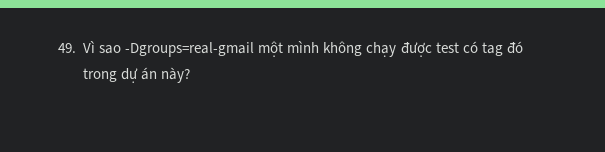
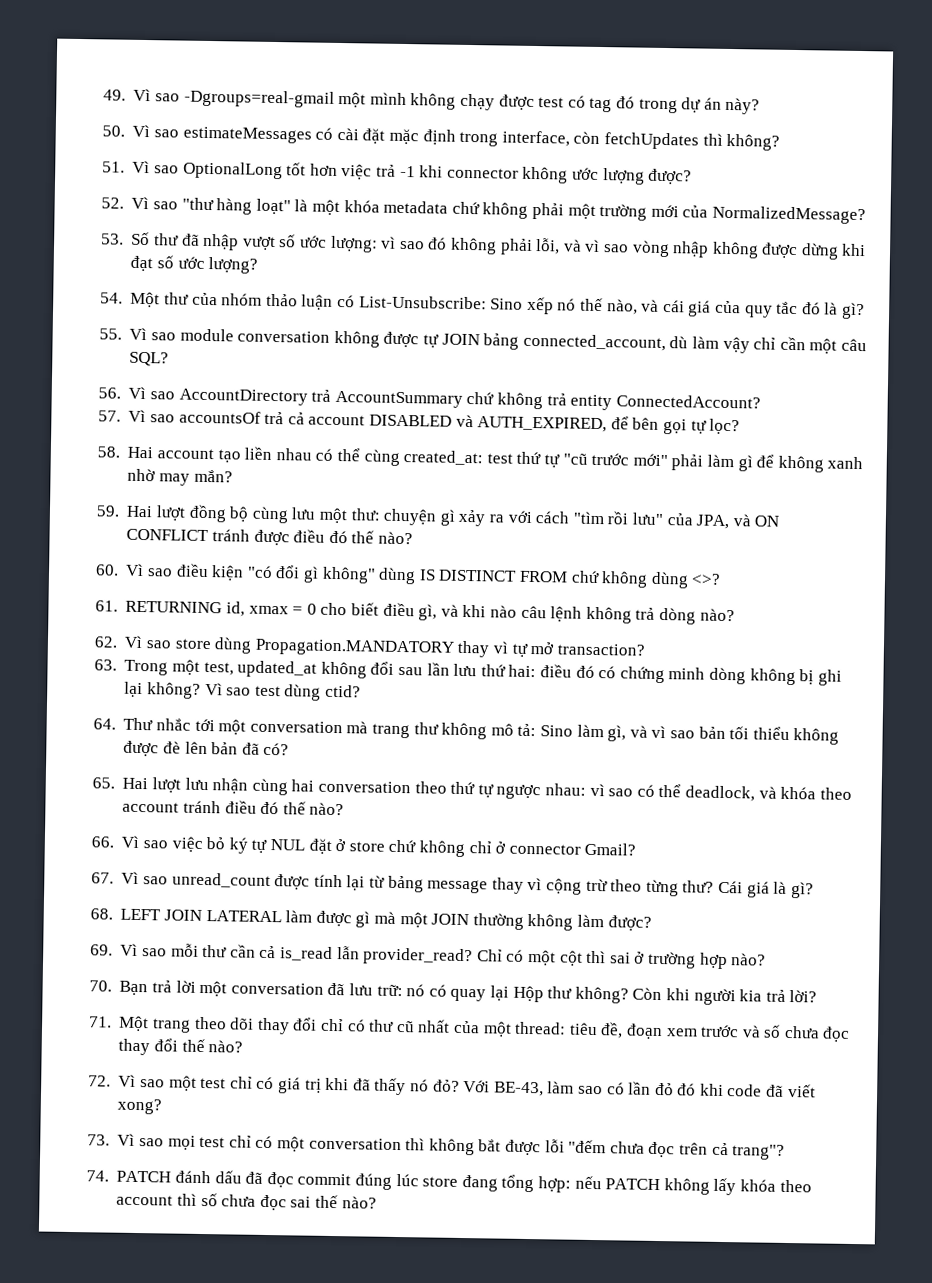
(191, 75) none -> [101,124,781,151] [101,160,693,185] [100,196,866,225] [100,231,867,260] [130,255,259,274] [99,291,865,320] [98,327,867,354] [129,351,170,367] [97,386,761,411] [97,409,741,435] [96,446,864,473] [127,468,233,486] [95,504,780,530] [126,528,414,546] [94,563,722,589] [94,600,735,625] [93,635,645,658] [93,659,842,686] [124,681,362,701] [92,717,840,745] [123,740,290,757] [91,777,852,802] [122,800,345,816] [90,835,637,858] [90,871,814,899] [89,908,652,931] [89,943,767,970] [88,980,818,1006] [88,1015,851,1042] [118,1038,244,1056] [87,1074,816,1098] [117,1098,163,1115] [86,1133,786,1160] [85,1170,812,1196] [116,1192,377,1211] // 50. Vì sao estimateMessages có cài đặt mặc định trong interface, còn fetchUpdates thì không? // 51. Vì sao OptionalLong tốt hơn việc trả -1 khi connector không ước lượng được? // 52. Vì sao "thư hàng loạt" là một khóa metadata chứ không phải một trường mới của NormalizedMessage? // 53. Số thư đã nhập vượt số ước lượng: vì sao đó không phải lỗi, và vì sao vòng nhập không được dừng khi đạt số ước lượng? // 54. Một thư của nhóm thảo luận có List-Unsubscribe: Sino xếp nó thế nào, và cái giá của quy tắc đó là gì? // 55. Vì sao module conversation không được tự JOIN bảng connected_account, dù làm vậy chỉ cần một câu SQL? // 56. Vì sao AccountDirectory trả AccountSummary chứ không trả entity ConnectedAccount? // 57. Vì sao accountsOf trả cả account DISABLED và AUTH_EXPIRED, để bên gọi tự lọc? // 58. Hai account tạo liền nhau có thể cùng created_at: test thứ tự "cũ trước mới" phải làm gì để không xanh nhờ may mắn? // 59. Hai lượt đồng bộ cùng lưu một thư: chuyện gì xảy ra với cách "tìm rồi lưu" của JPA, và ON CONFLICT tránh được điều đó thế nào? // 60. Vì sao điều kiện "có đổi gì không" dùng IS DISTINCT FROM chứ không dùng <>? // 61. RETURNING id, xmax = 0 cho biết điều gì, và khi nào câu lệnh không trả dòng nào? // 62. Vì sao store dùng Propagation.MANDATORY thay vì tự mở transaction? // 63. Trong một test, updated_at không đổi sau lần lưu thứ hai: điều đó có chứng minh dòng không bị ghi lại không? Vì sao test dùng ctid? // 64. Thư nhắc tới một conversation mà trang thư không mô tả: Sino làm gì, và vì sao bản tối thiểu không được đè lên bản đã có? // 65. Hai lượt lưu nhận cùng hai conversation theo thứ tự ngược nhau: vì sao có thể deadlock, và khóa theo account tránh điều đó thế nào? // 66. Vì sao việc bỏ ký tự NUL đặt ở store chứ không chỉ ở connector Gmail? // 67. Vì sao unread_count được tính lại từ bảng message thay vì cộng trừ theo từng thư? Cái giá là gì? // 68. LEFT JOIN LATERAL làm được gì mà một JOIN thường không làm được? // 69. Vì sao mỗi thư cần cả is_read lẫn provider_read? Chỉ có một cột thì sai ở trường hợp nào? // 70. Bạn trả lời một conversation đã lưu trữ: nó có quay lại Hộp thư không? Còn khi người kia trả lời? // 71. Một trang theo dõi thay đổi chỉ có thư cũ nhất của một thread: tiêu đề, đoạn xem trước và số chưa đọc thay đổi thế nào? // 72. Vì sao một test chỉ có giá trị khi đã thấy nó đỏ? Với BE-43, làm sao có lần đỏ đó khi code đã viết xong? // 73. Vì sao mọi test chỉ có một conversation thì không bắt được lỗi "đếm chưa đọc trên cả trang"? // 74. PATCH đánh dấu đã đọc commit đúng lúc store đang tổng hợp: nếu PATCH không lấy khóa theo account thì số chưa đọc sai thế nào?

